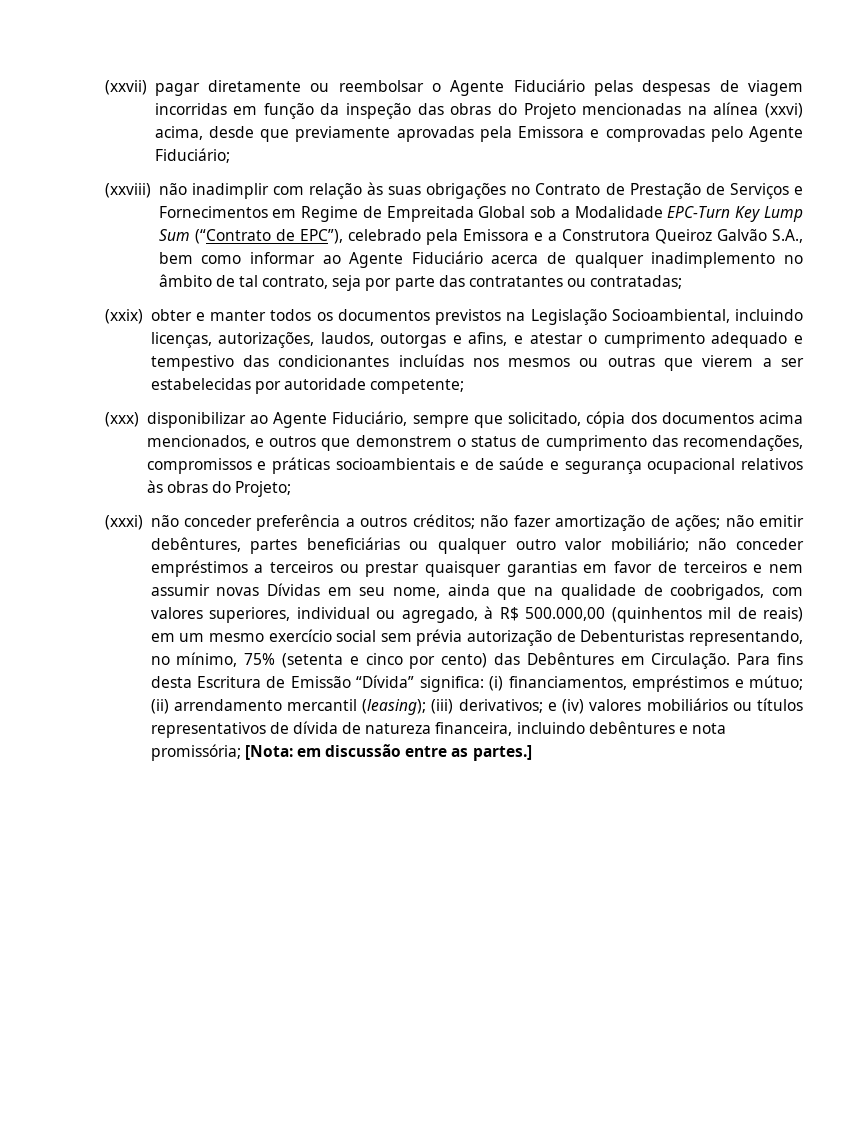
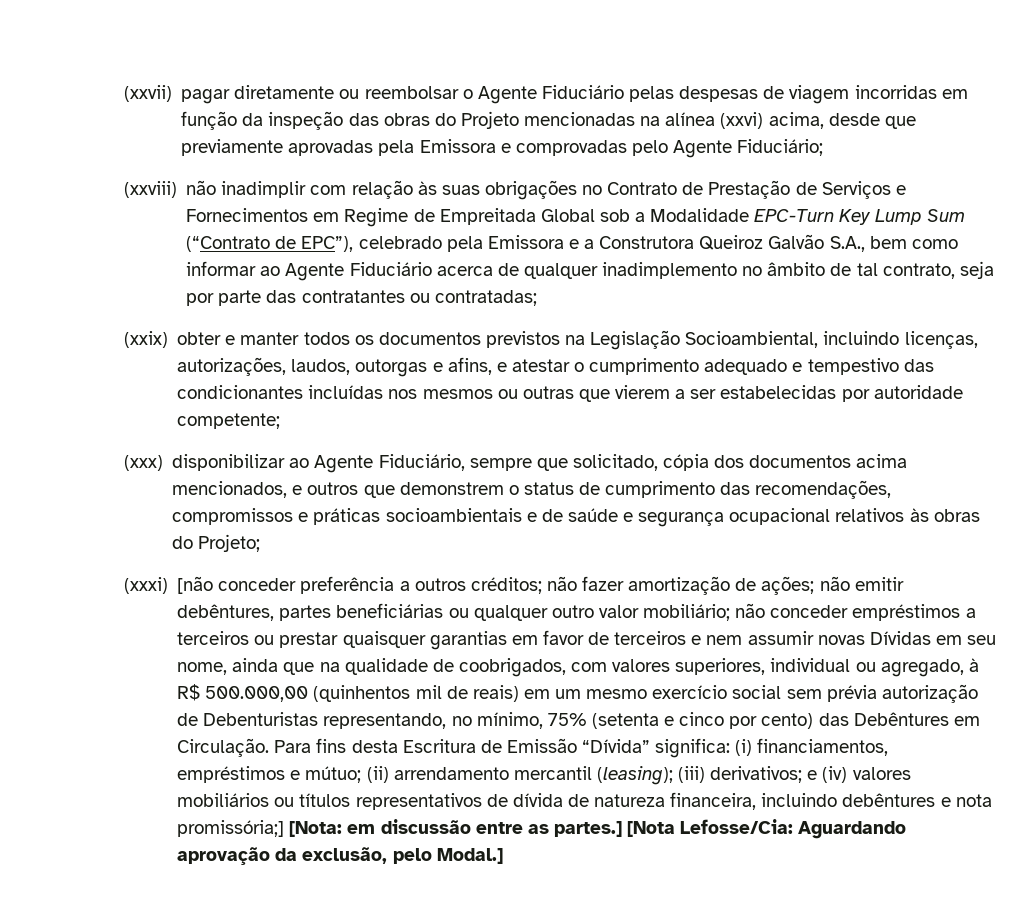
[150,515,179,527] não -> [177,576,214,594] [não
[150,744,241,761] promissória; -> [177,820,285,837] promissória;]
(532, 753) none -> [627,819,907,839] [177,847,503,865] [Nota Lefosse/Cia: Aguardando aprovação da exclusão, pelo Modal.]

